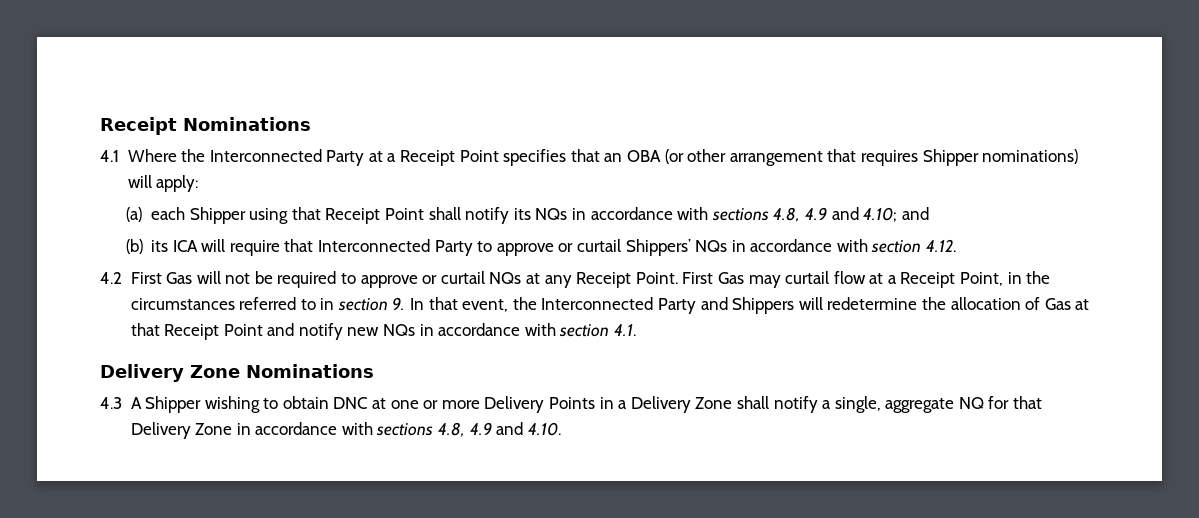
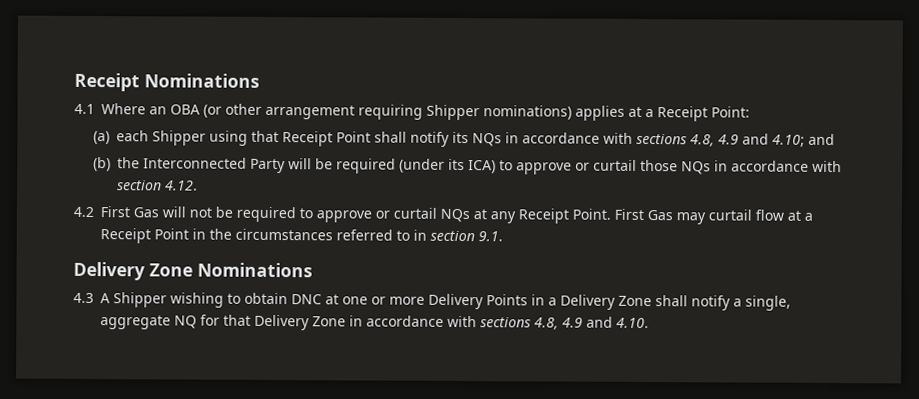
[181,149,600,166] the Interconnected Party at a Receipt Point specifies that -> (146, 109) none
[827,149,1079,166] [127,175,199,192] that requires Shipper nominations) will apply: -> [358,104,750,122] requiring Shipper nominations) applies at a Receipt Point:
[151,239,691,256] its ICA will require that Interconnected Party to approve or curtail Shippers’ -> [117,157,679,175] the Interconnected Party will be required (under its ICA) to approve or curtail those
[960,272,1004,286] Point, -> [154,228,189,240] Point
[392,297,1090,314] [130,323,636,340] 9. In that event, the Interconnected Party and Shippers will redetermine the allocation of Gas at that Receipt Point and notify new NQs in accordance with section 4.1. -> [478,231,503,242] 9.1.

